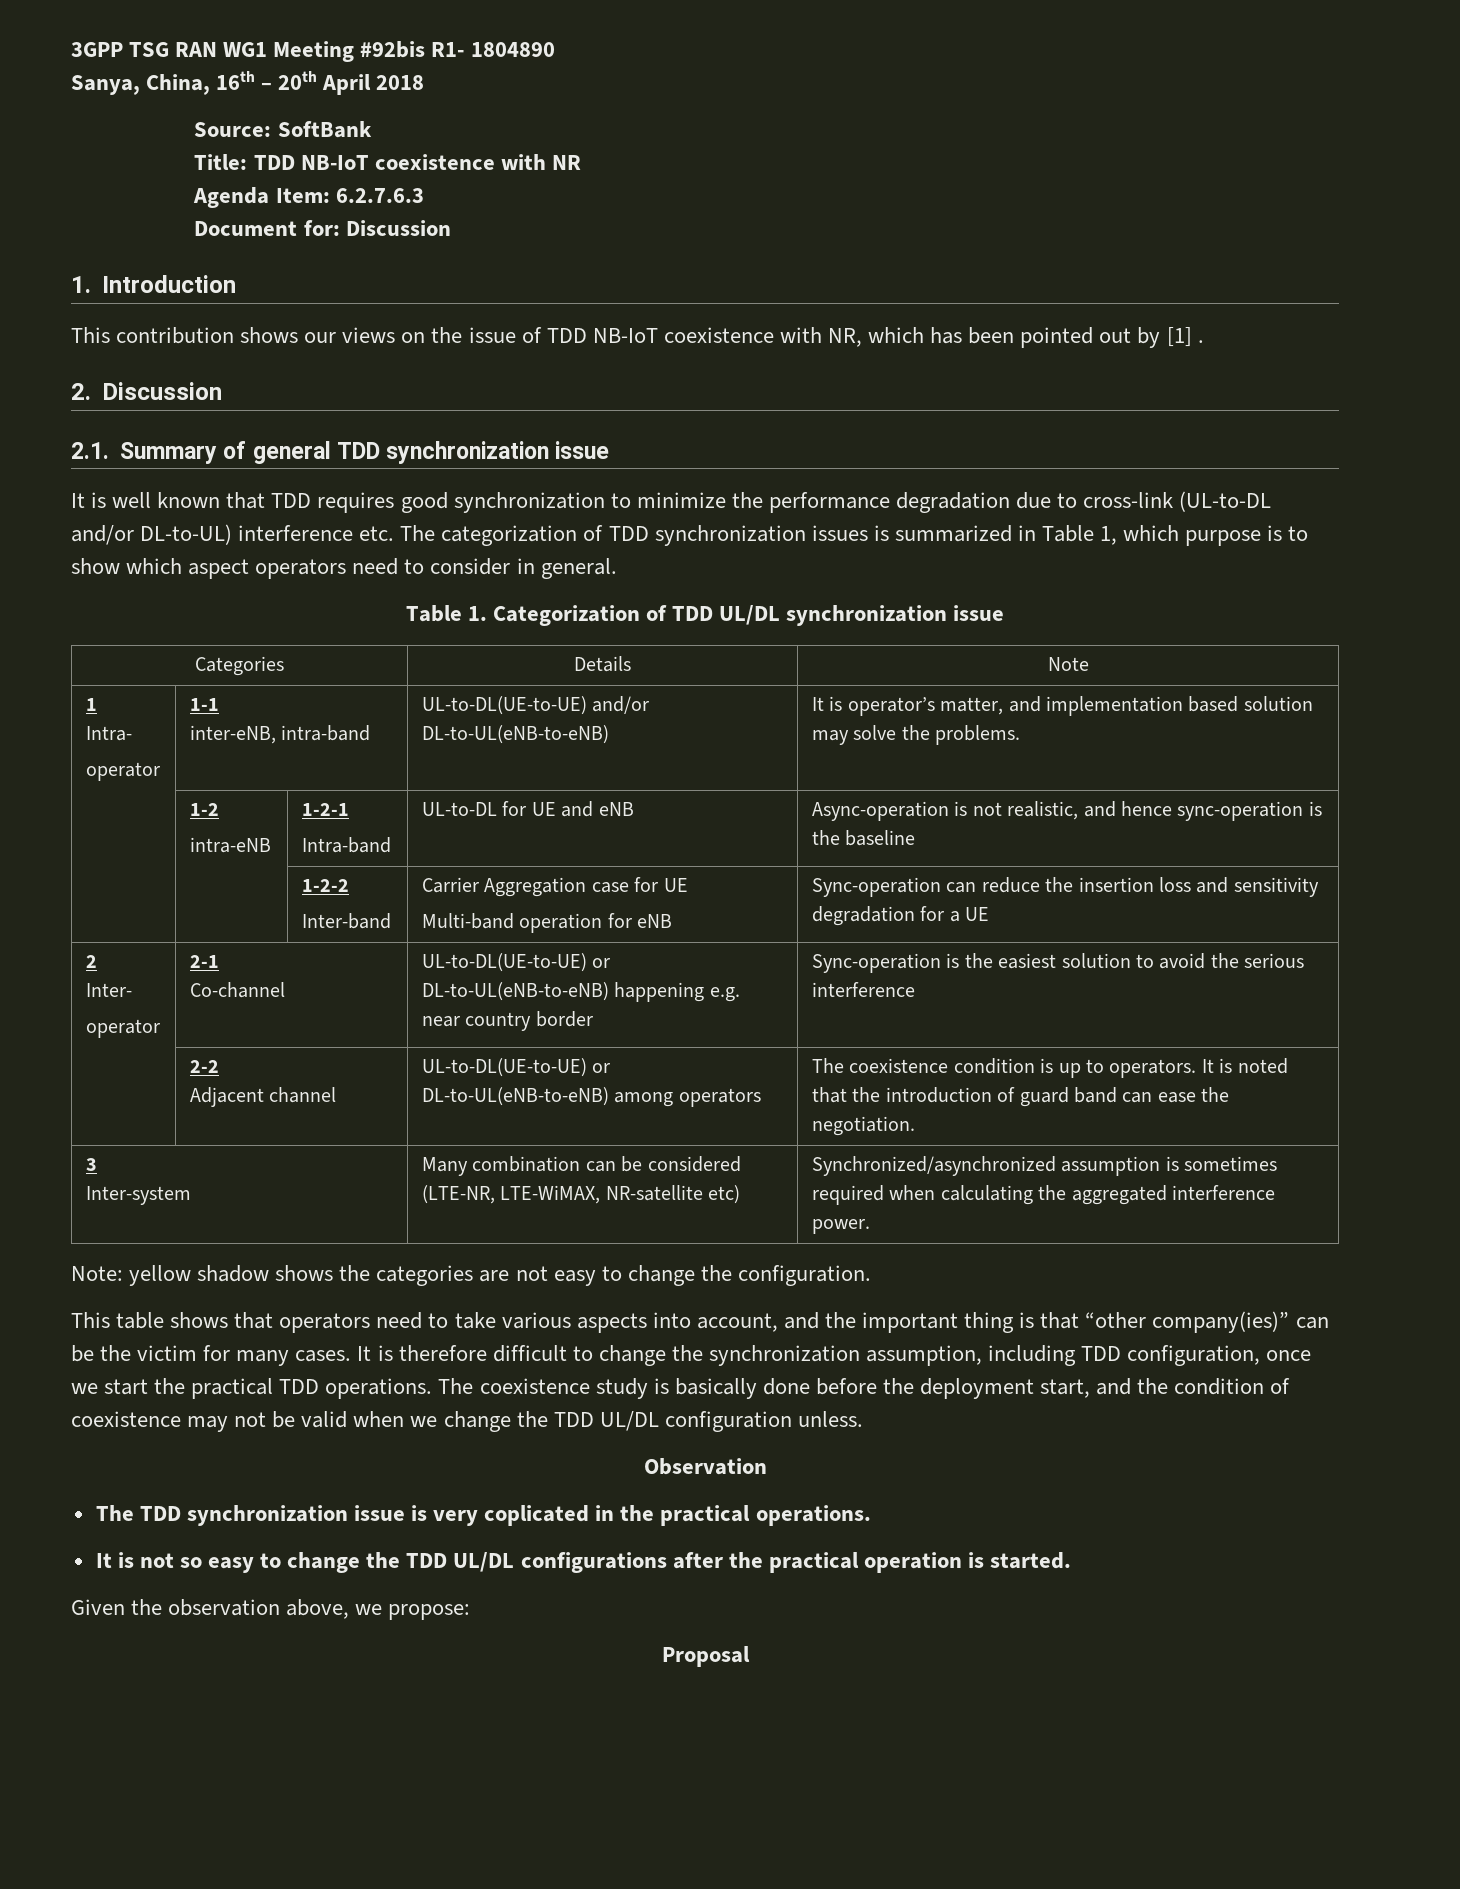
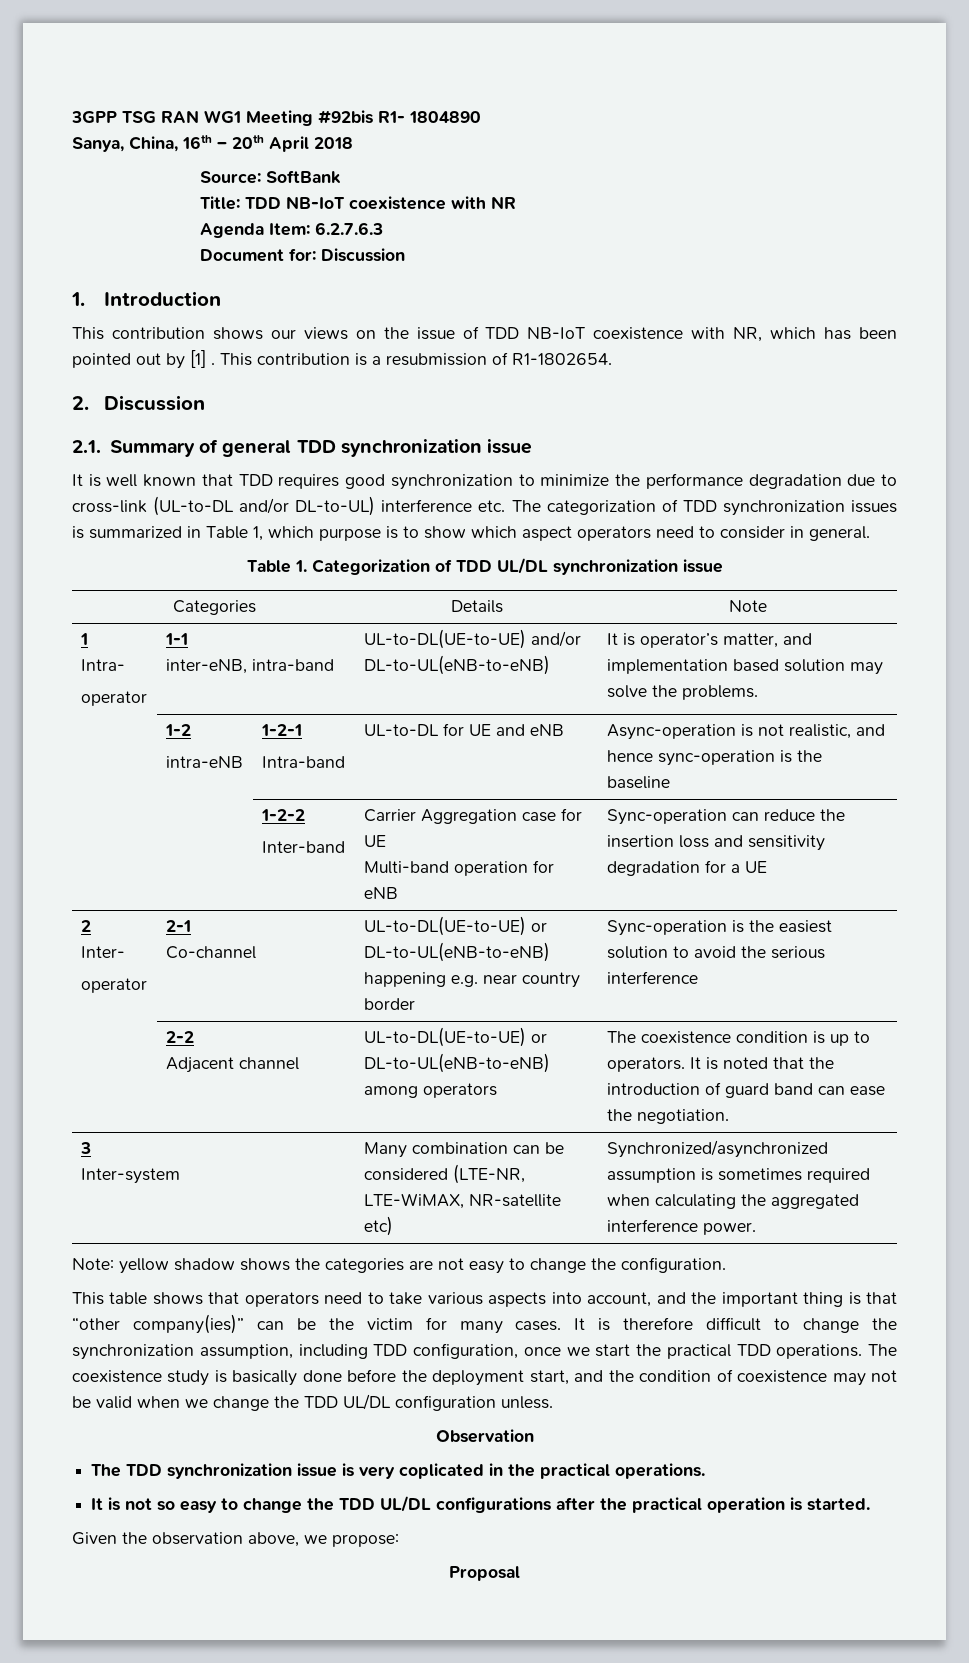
(1204, 341) none -> [220,352,612,366] This contribution is a resubmission of R1-1802654.

